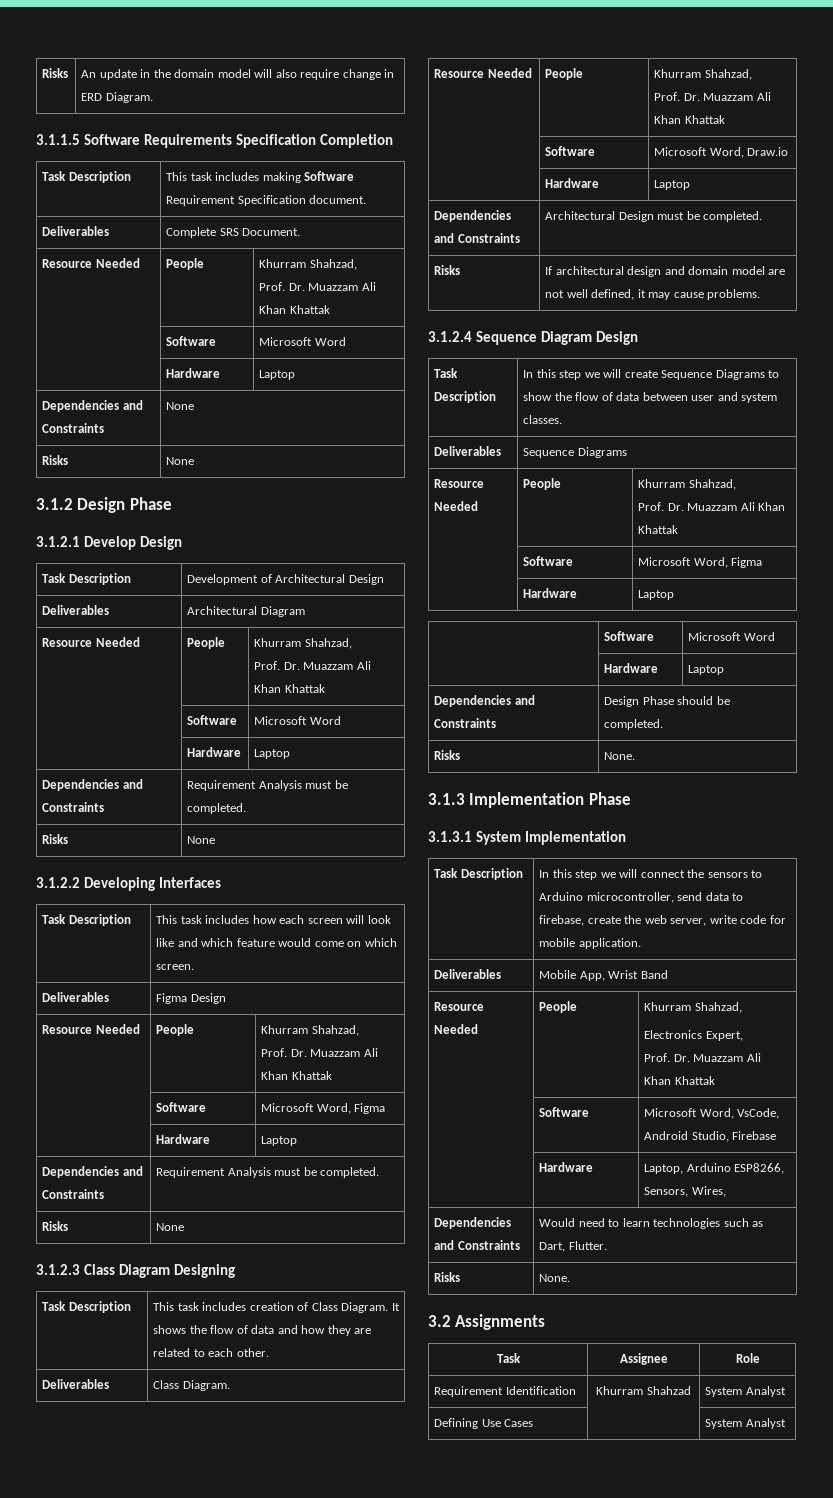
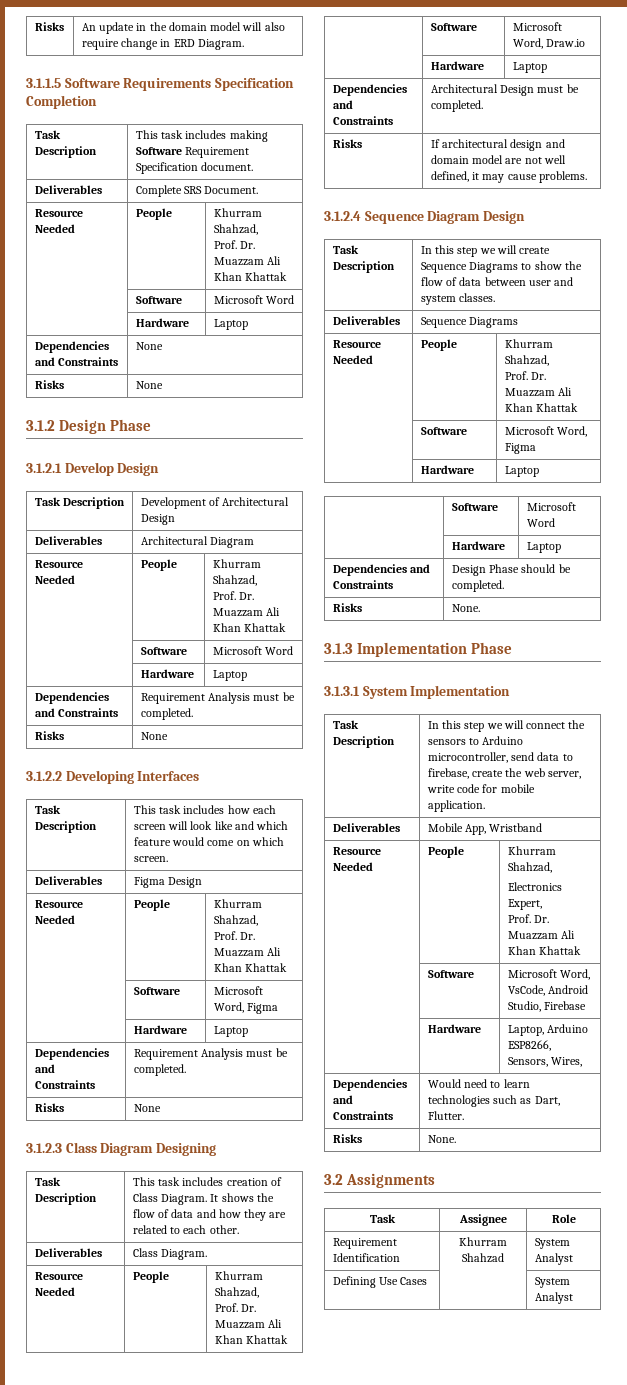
[608,970,668,979] Wrist Band -> [489,823,543,832] Wristband

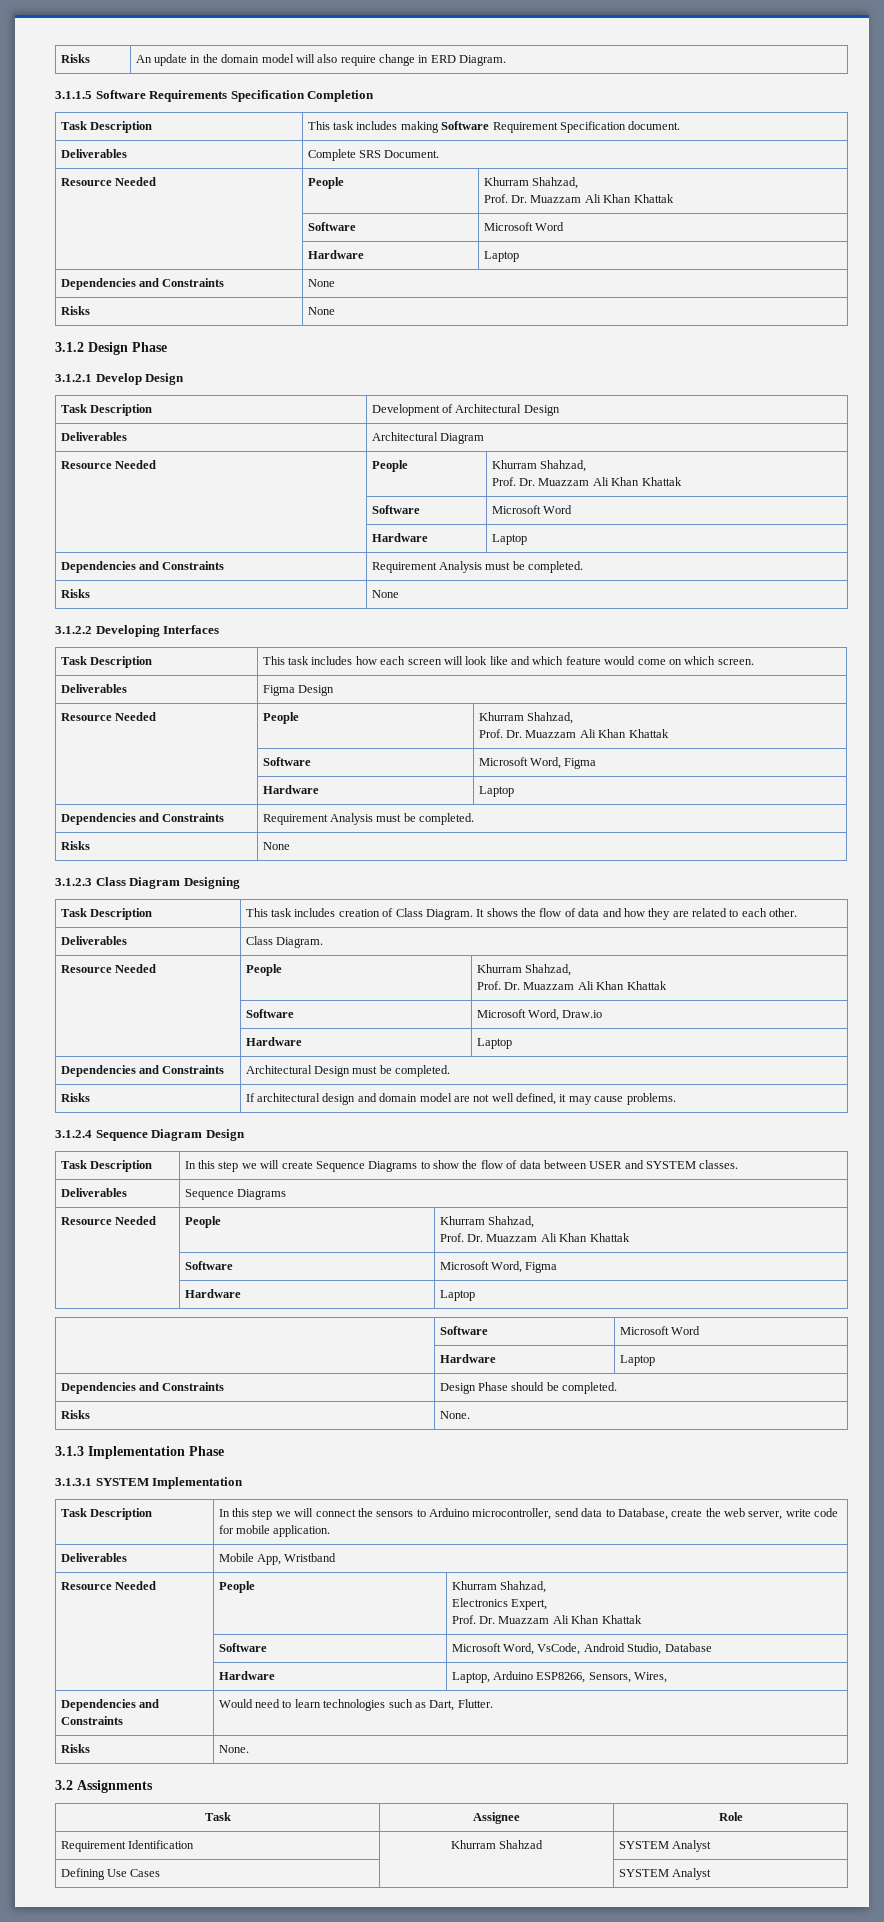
[528,277,574,286] [420,295,456,305] user and system -> [589,1160,697,1169] USER and SYSTEM
[362,686,408,699] System -> [95,1478,149,1486] SYSTEM
[427,768,469,779] firebase, -> [617,1508,668,1520] Database,
[544,1001,587,1010] Firebase -> [664,1643,712,1652] Database
[534,1238,570,1249] System -> [618,1841,669,1849] SYSTEM
[534,1277,570,1288] System -> [618,1869,669,1877] SYSTEM

